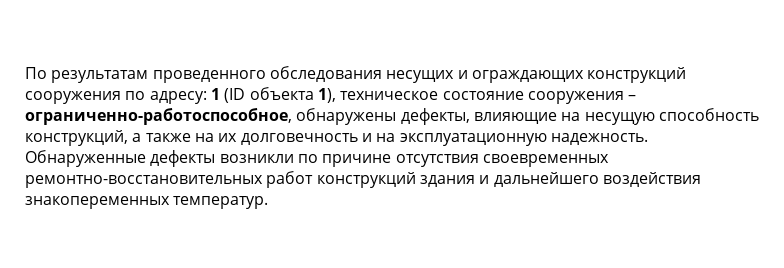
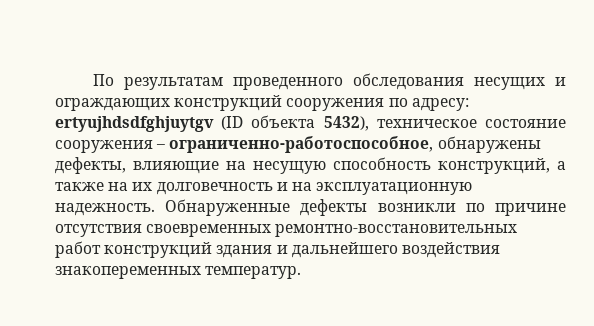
[210,88,220,100] 1 -> [55,116,214,132] ertyujhdsdfghjuytgv
[317,88,336,103] 1), -> [323,116,369,131] 5432),

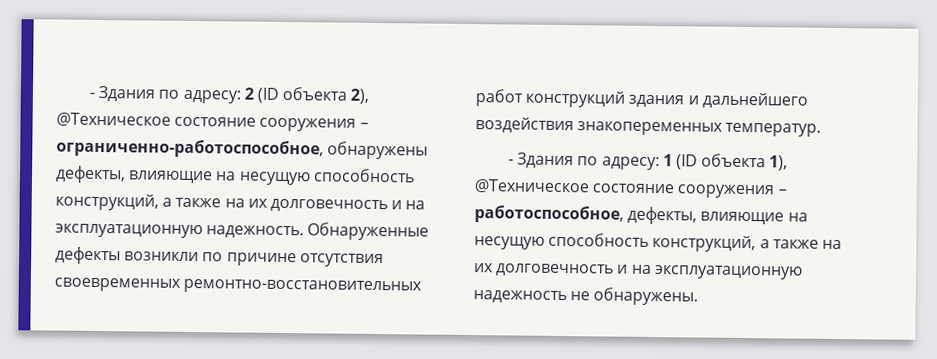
[92,73,566,90] [55,95,469,111] [55,115,477,132] По результатам проведенного обследования несущих и ограждающих конструкций сооружения по адресу: ertyujhdsdfghjuytgv (ID объекта 5432), техническое -> [89,85,370,104] [56,112,171,127] - Здания по адресу: 2 (ID объекта 2), @Техническое
(302, 272) none -> [508,152,789,171] [474,179,787,199] [474,205,808,225] [474,232,842,253] [473,263,803,280] [473,287,699,306] // - Здания по адресу: 1 (ID объекта 1), @Техническое состояние сооружения – работоспособное, дефекты, влияющие на несущую способность конструкций, а также на их долговечность и на эксплуатационную надежность не обнаружены.

